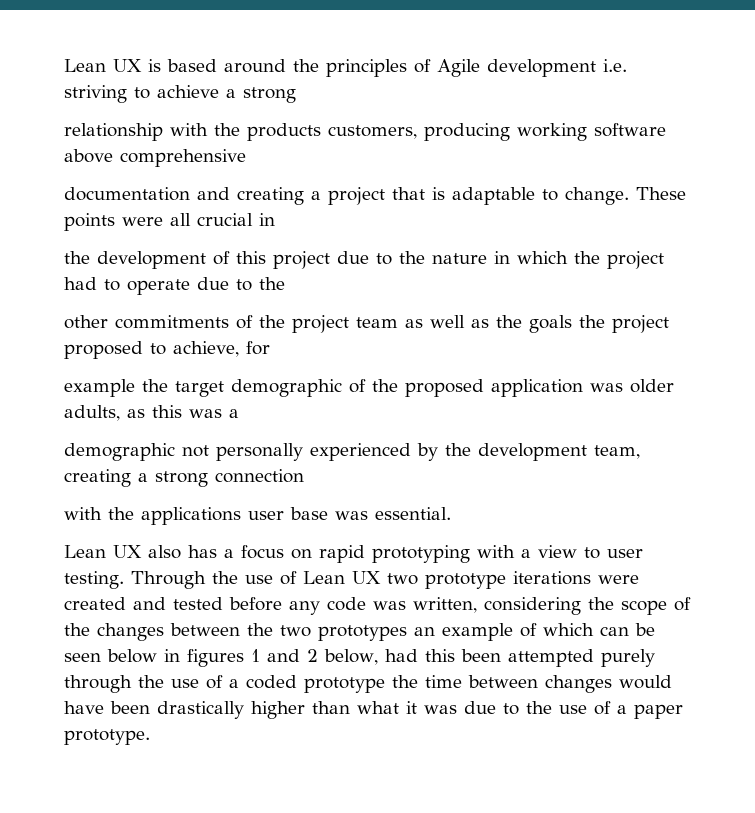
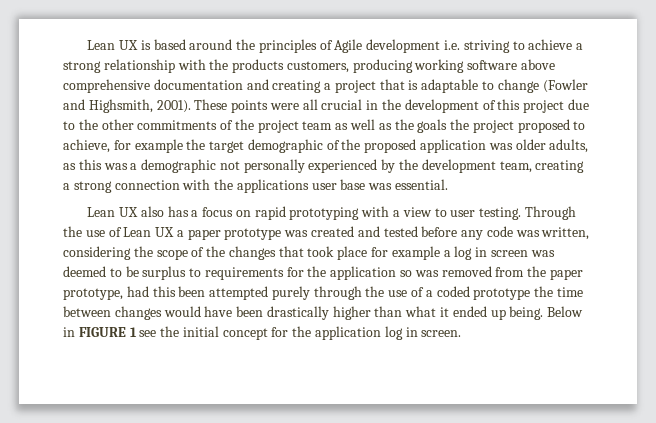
(296, 95) // -> (101, 67) none
(246, 158) // -> (150, 86) none
[565,187,629,205] change. -> [497,79,588,93] [63,99,191,113] change (Fowler and Highsmith, 2001).
(275, 219) // -> (379, 105) none
[432,251,664,269] [64,277,285,295] nature in which the project had to operate due to the // -> (98, 124) none
(270, 348) // -> (131, 145) none
(239, 413) // -> (138, 166) none
(304, 476) // -> (180, 185) none
[387,571,639,589] two prototype iterations were -> [176,228,309,240] a paper prototype was
[170,623,655,641] [64,649,378,667] between the two prototypes an example of which can be seen below in figures 1 and 2 below, -> [278,246,555,260] [63,266,583,280] [63,288,123,300] that took place for example a log in screen was deemed to be surplus to requirements for the application so was removed from the paper prototype,
[424,701,683,719] [64,729,150,745] was due to the use of a paper prototype. -> [452,306,584,320] [63,326,462,340] ended up being. Below in FIGURE 1 see the initial concept for the application log in screen.

